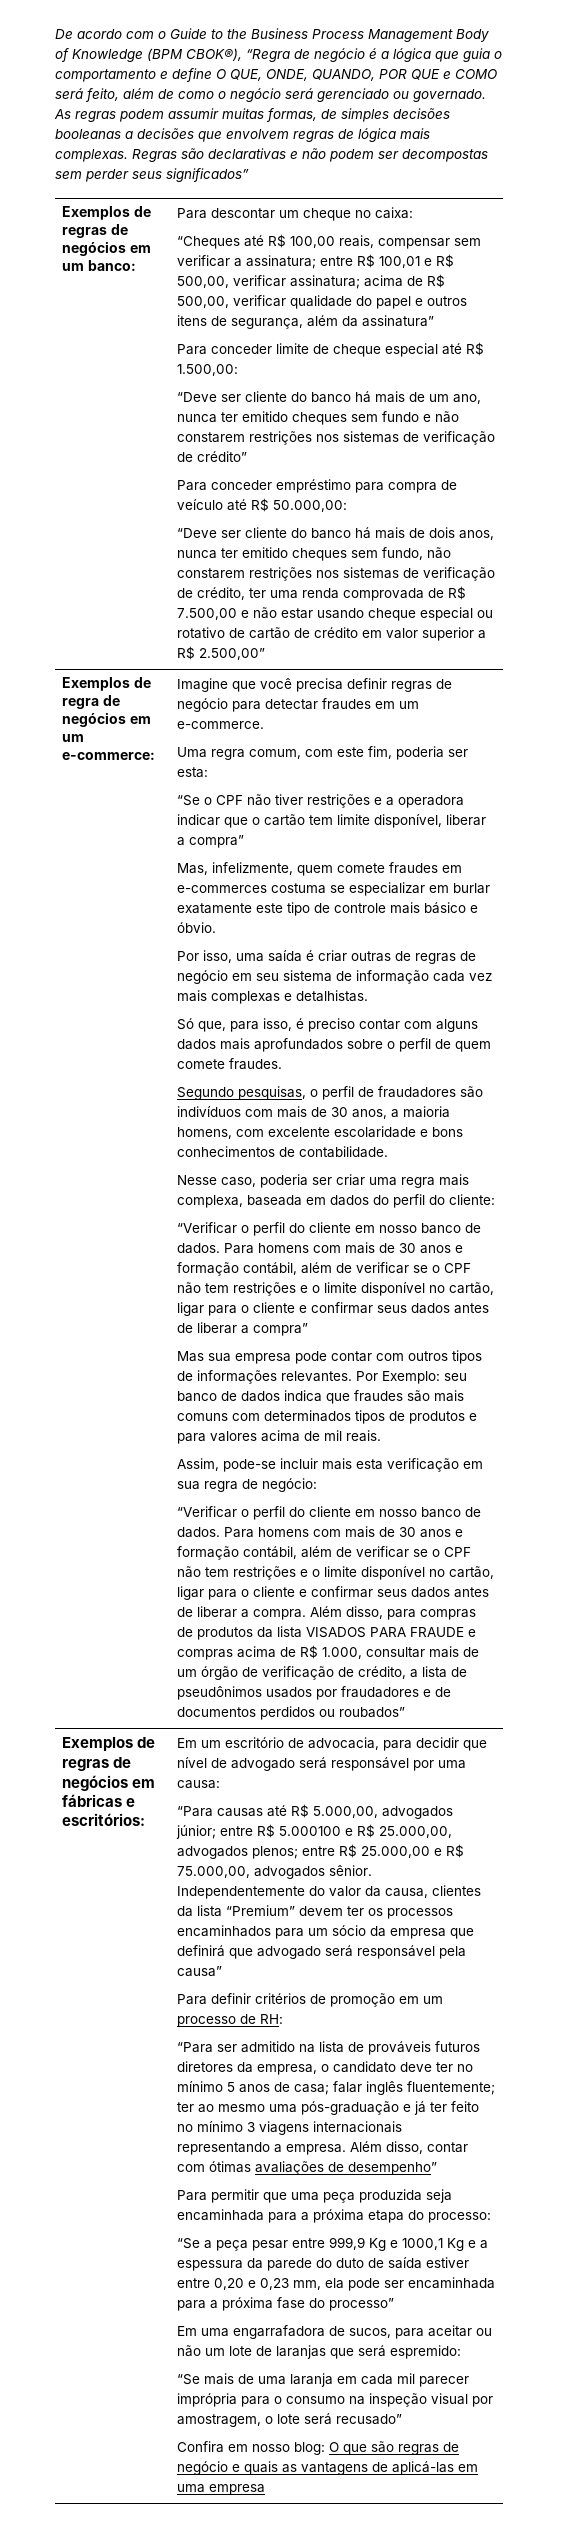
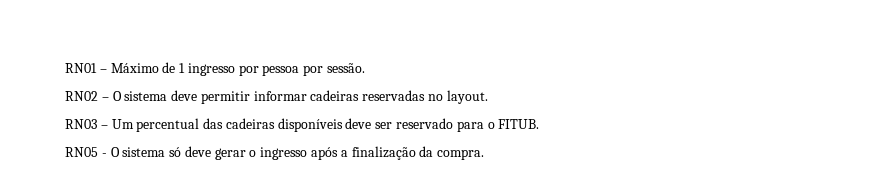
[55,28,489,42] [55,48,502,62] [55,68,497,82] [55,88,486,102] [54,108,450,122] [55,128,430,142] [55,148,488,162] [55,168,249,182] [62,206,152,220] [62,224,129,238] [62,241,152,256] [62,260,137,271] [177,207,414,221] [177,234,482,249] [177,254,455,269] [177,274,446,289] [177,295,468,309] [177,315,435,329] [177,342,485,357] [177,364,239,376] [177,391,482,404] [177,411,460,425] [177,431,496,445] [177,451,248,462] [177,479,458,493] [177,498,348,512] [177,527,495,540] [177,547,452,561] [177,567,496,581] [177,586,467,601] [177,607,494,621] [177,627,487,641] [177,646,266,660] [62,677,152,691] [62,695,121,709] [62,712,152,727] [62,734,85,742] [62,752,156,760] [177,678,453,692] [177,698,420,712] [177,721,265,729] [177,746,469,760] [177,767,209,778] [177,794,465,808] [177,814,487,828] [177,835,245,848] [177,862,463,876] [177,882,491,896] [177,902,479,916] [177,922,217,933] [177,950,477,964] [177,970,493,984] [177,990,369,1004] [177,1018,479,1032] [177,1038,492,1052] [177,1058,283,1070] [177,1086,484,1100] [177,1106,451,1119] [177,1126,464,1139] [177,1146,389,1158] [177,1174,470,1188] [177,1194,496,1208] [177,1222,482,1236] [177,1242,464,1254] [177,1262,472,1276] [177,1282,495,1296] [177,1302,490,1316] [177,1322,309,1336] [177,1350,483,1364] [177,1370,468,1384] [177,1390,465,1404] [177,1410,478,1424] [177,1430,382,1444] [177,1458,484,1472] [177,1478,318,1492] [177,1506,482,1520] [177,1526,464,1538] [177,1546,472,1560] [177,1566,495,1580] [177,1586,490,1600] [177,1606,477,1620] [177,1626,477,1640] [177,1645,480,1660] [177,1666,468,1680] [177,1686,452,1700] [177,1706,406,1720] [62,1737,156,1751] [62,1757,132,1771] [62,1775,156,1791] [62,1794,136,1807] [62,1813,146,1826] [177,1737,488,1751] [177,1757,467,1771] [177,1780,221,1789] [177,1804,454,1819] [176,1824,453,1839] [177,1844,465,1859] [177,1865,373,1879] [177,1885,482,1899] [177,1905,454,1919] [177,1925,475,1939] [177,1945,467,1959] [177,1966,223,1977] [177,1993,444,2007] [177,2014,284,2027] [177,2041,481,2055] [177,2061,474,2075] [177,2081,496,2095] [177,2101,480,2115] [177,2121,403,2135] [177,2141,469,2155] [177,2161,438,2175] [177,2189,453,2203] [177,2209,492,2223] [177,2237,489,2251] [177,2257,470,2271] [177,2277,496,2291] [177,2297,395,2311] [177,2325,493,2339] [177,2345,462,2359] [177,2373,470,2387] [177,2393,494,2407] [177,2413,403,2427] [177,2441,460,2455] [177,2461,479,2475] [177,2484,266,2495] De acordo com o Guide to the Business Process Management Body of Knowledge (BPM CBOK®), “Regra de negócio é a lógica que guia o comportamento e define O QUE, ONDE, QUANDO, POR QUE e COMO será feito, além de como o negócio será gerenciado ou governado. As regras podem assumir muitas formas, de simples decisões booleanas a decisões que envolvem regras de lógica mais complexas. Regras são declarativas e não podem ser decompostas sem perder seus significados” // Exemplos de regras de negócios em um banco: | Para descontar um cheque no caixa: // “Cheques até R$ 100,00 reais, compensar sem verificar a assinatura; entre R$ 100,01 e R$ 500,00, verificar assinatura; acima de R$ 500,00, verificar qualidade do papel e outros itens de segurança, além da assinatura” // Para conceder limite de cheque especial até R$ 1.500,00: // “Deve ser cliente do banco há mais de um ano, nunca ter emitido cheques sem fundo e não constarem restrições nos sistemas de verificação de crédito” // Para conceder empréstimo para compra de veículo até R$ 50.000,00: // “Deve ser cliente do banco há mais de dois anos, nunca ter emitido cheques sem fundo, não constarem restrições nos sistemas de verificação de crédito, ter uma renda comprovada de R$ 7.500,00 e não estar usando cheque especial ou rotativo de cartão de crédito em valor superior a R$ 2.500,00” // Exemplos de regra de negócios em um e-commerce: | Imagine que você precisa definir regras de negócio para detectar fraudes em um e-commerce. // Uma regra comum, com este fim, poderia ser esta: // “Se o CPF não tiver restrições e a operadora indicar que o cartão tem limite disponível, liberar a compra” // Mas, infelizmente, quem comete fraudes em e-commerces costuma se especializar em burlar exatamente este tipo de controle mais básico e óbvio. // Por isso, uma saída é criar outras de regras de negócio em seu sistema de informação cada vez mais complexas e detalhistas. // Só que, para isso, é preciso contar com alguns dados mais aprofundados sobre o perfil de quem comete fraudes. // Segundo pesquisas, o perfil de fraudadores são indivíduos com mais de 30 anos, a maioria homens, com excelente escolaridade e bons conhecimentos de contabilidade. // Nesse caso, poderia ser criar uma regra mais complexa, baseada em dados do perfil do cliente: // “Verificar o perfil do cliente em nosso banco de dados. Para homens com mais de 30 anos e formação contábil, além de verificar se o CPF não tem restrições e o limite disponível no cartão, ligar para o cliente e confirmar seus dados antes de liberar a compra” // Mas sua empresa pode contar com outros tipos de informações relevantes. Por Exemplo: seu banco de dados indica que fraudes são mais comuns com determinados tipos de produtos e para valores acima de mil reais. // Assim, pode-se incluir mais esta verificação em sua regra de negócio: // “Verificar o perfil do cliente em nosso banco de dados. Para homens com mais de 30 anos e formação contábil, além de verificar se o CPF não tem restrições e o limite disponível no cartão, ligar para o cliente e confirmar seus dados antes de liberar a compra. Além disso, para compras de produtos da lista VISADOS PARA FRAUDE e compras acima de R$ 1.000, consultar mais de um órgão de verificação de crédito, a lista de pseudônimos usados por fraudadores e de documentos perdidos ou roubados” // Exemplos de regras de negócios em fábricas e escritórios: | Em um escritório de advocacia, para decidir que nível de advogado será responsável por uma causa: // “Para causas até R$ 5.000,00, advogados júnior; entre R$ 5.000100 e R$ 25.000,00, advogados plenos; entre R$ 25.000,00 e R$ 75.000,00, advogados sênior. Independentemente do valor da causa, clientes da lista “Premium” devem ter os processos encaminhados para um sócio da empresa que definirá que advogado será responsável pela causa” // Para definir critérios de promoção em um processo de RH: // “Para ser admitido na lista de prováveis futuros diretores da empresa, o candidato deve ter no mínimo 5 anos de casa; falar inglês fluentemente; ter ao mesmo uma pós-graduação e já ter feito no mínimo 3 viagens internacionais representando a empresa. Além disso, contar com ótimas avaliações de desempenho” // Para permitir que uma peça produzida seja encaminhada para a próxima etapa do processo: // “Se a peça pesar entre 999,9 Kg e 1000,1 Kg e a espessura da parede do duto de saída estiver entre 0,20 e 0,23 mm, ela pode ser encaminhada para a próxima fase do processo” // Em uma engarrafadora de sucos, para aceitar ou não um lote de laranjas que será espremido: // “Se mais de uma laranja em cada mil parecer imprópria para o consumo na inspeção visual por amostragem, o lote será recusado” // Confira em nosso blog: O que são regras de negócio e quais as vantagens de aplicá-las em uma empresa -> [65,62,366,76] [65,90,488,104] [65,118,540,132] [65,146,485,160] RN01 – Máximo de 1 ingresso por pessoa por sessão. // RN02 – O sistema deve permitir informar cadeiras reservadas no layout. // RN03 – Um percentual das cadeiras disponíveis deve ser reservado para o FITUB. // RN05 - O sistema só deve gerar o ingresso após a finalização da compra.

